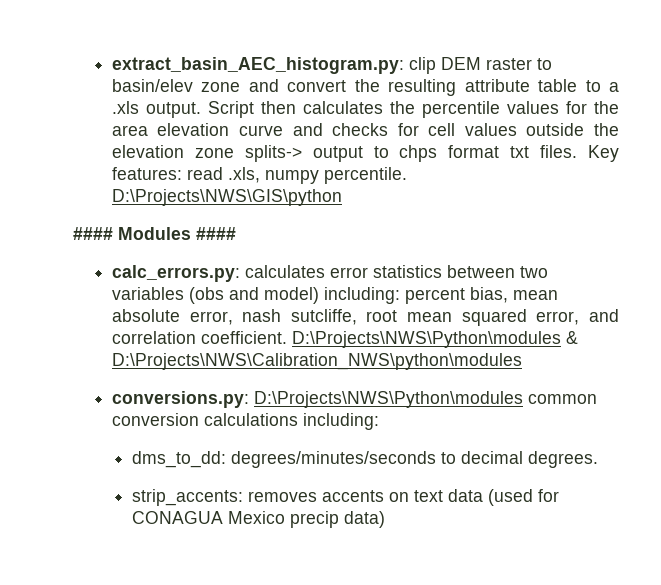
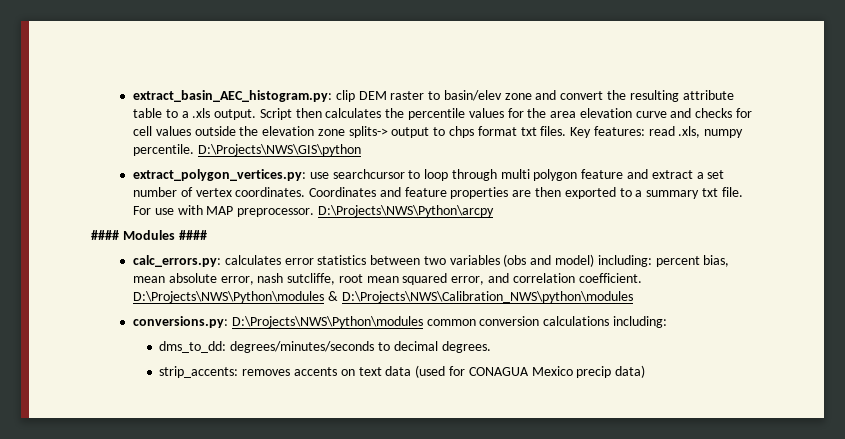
(342, 197) none -> [132,169,725,181] [132,187,743,199] [132,205,494,217] // extract_polygon_vertices.py: use searchcursor to loop through multi polygon feature and extract a set number of vertex coordinates. Coordinates and feature properties are then exported to a summary txt file. For use with MAP preprocessor. D:\Projects\NWS\Python\arcpy

